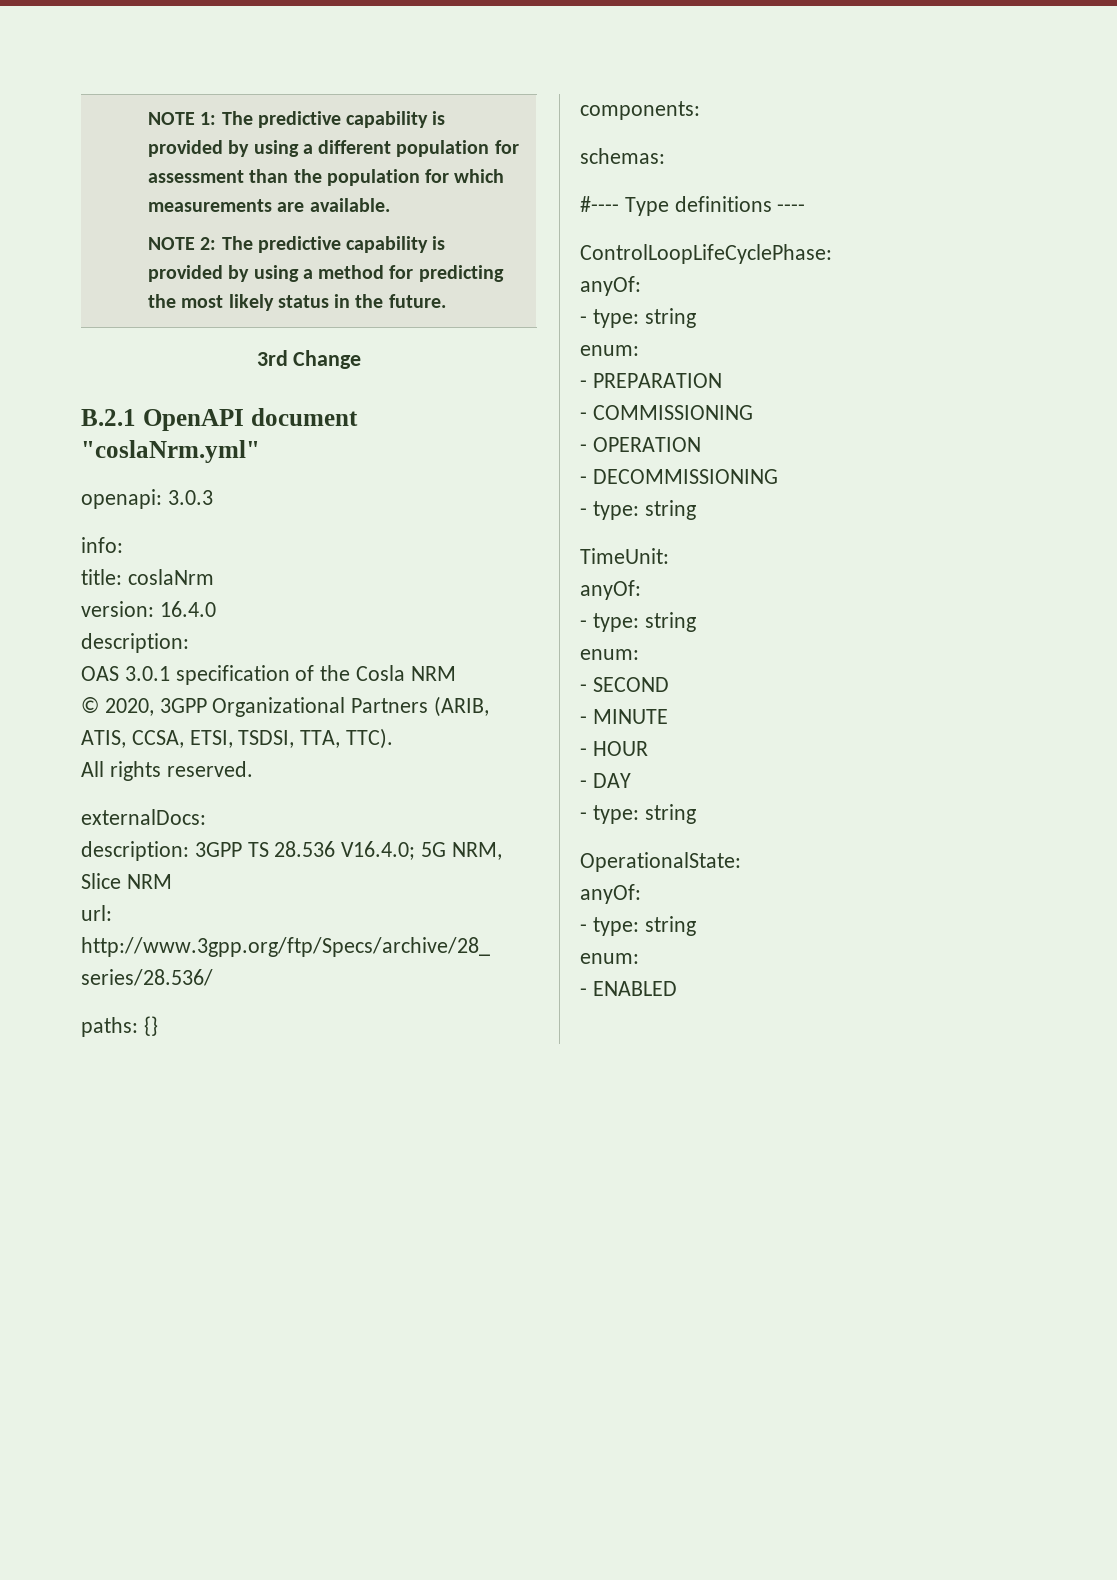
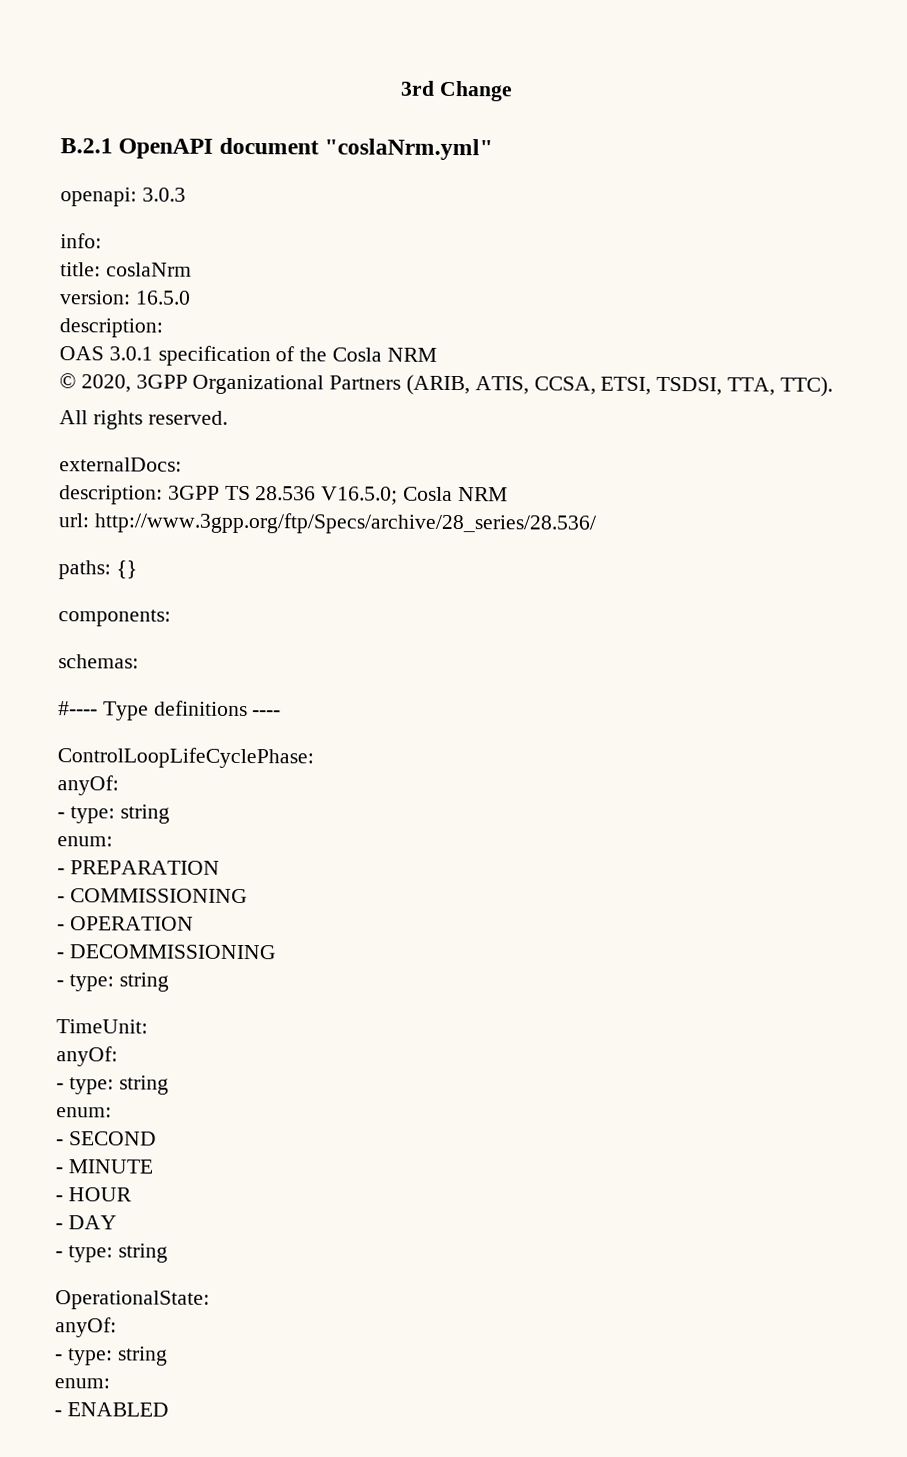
[148,111,446,128] [148,140,519,157] [148,169,505,186] [148,198,390,212] [148,236,446,253] [148,265,504,282] [148,294,446,311] NOTE 1: The predictive capability is provided by using a different population for assessment than the population for which measurements are available. // NOTE 2: The predictive capability is provided by using a method for predicting the most likely status in the future. // -> (400, 88) none
[159,601,216,617] 16.4.0 -> [134,290,191,305] 16.5.0
[341,841,502,860] [81,873,121,889] V16.4.0; 5G NRM, Slice -> [321,486,454,505] V16.5.0; Cosla

